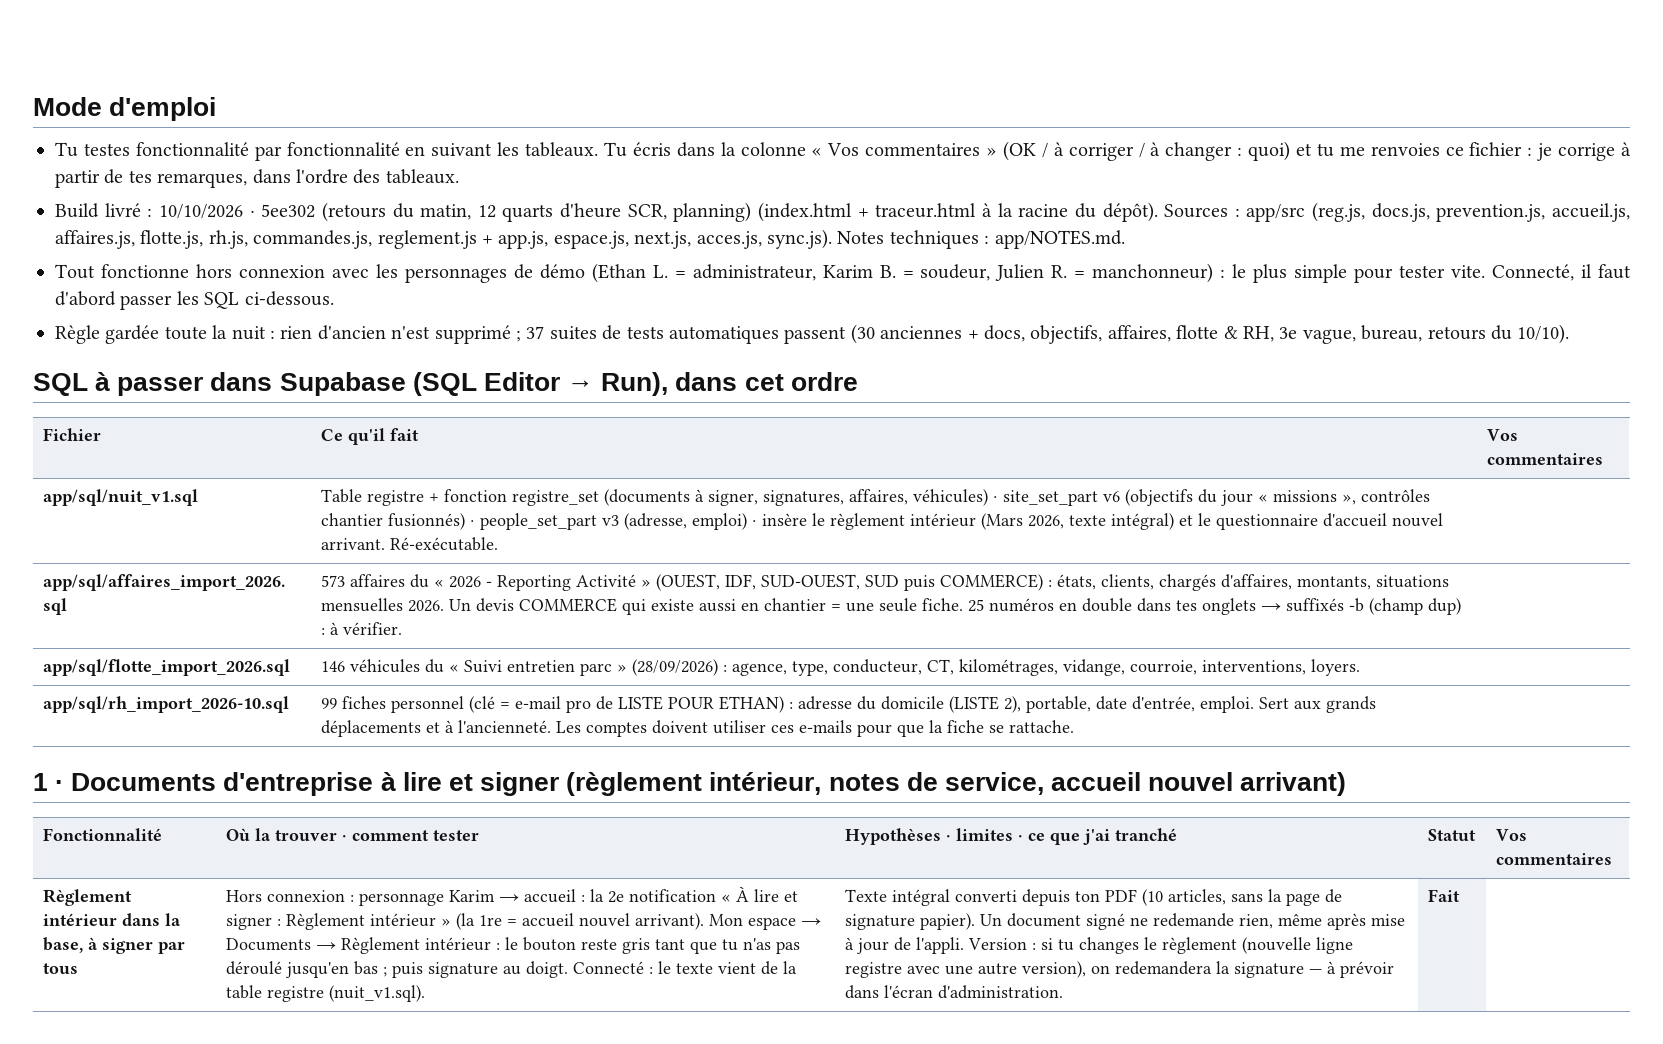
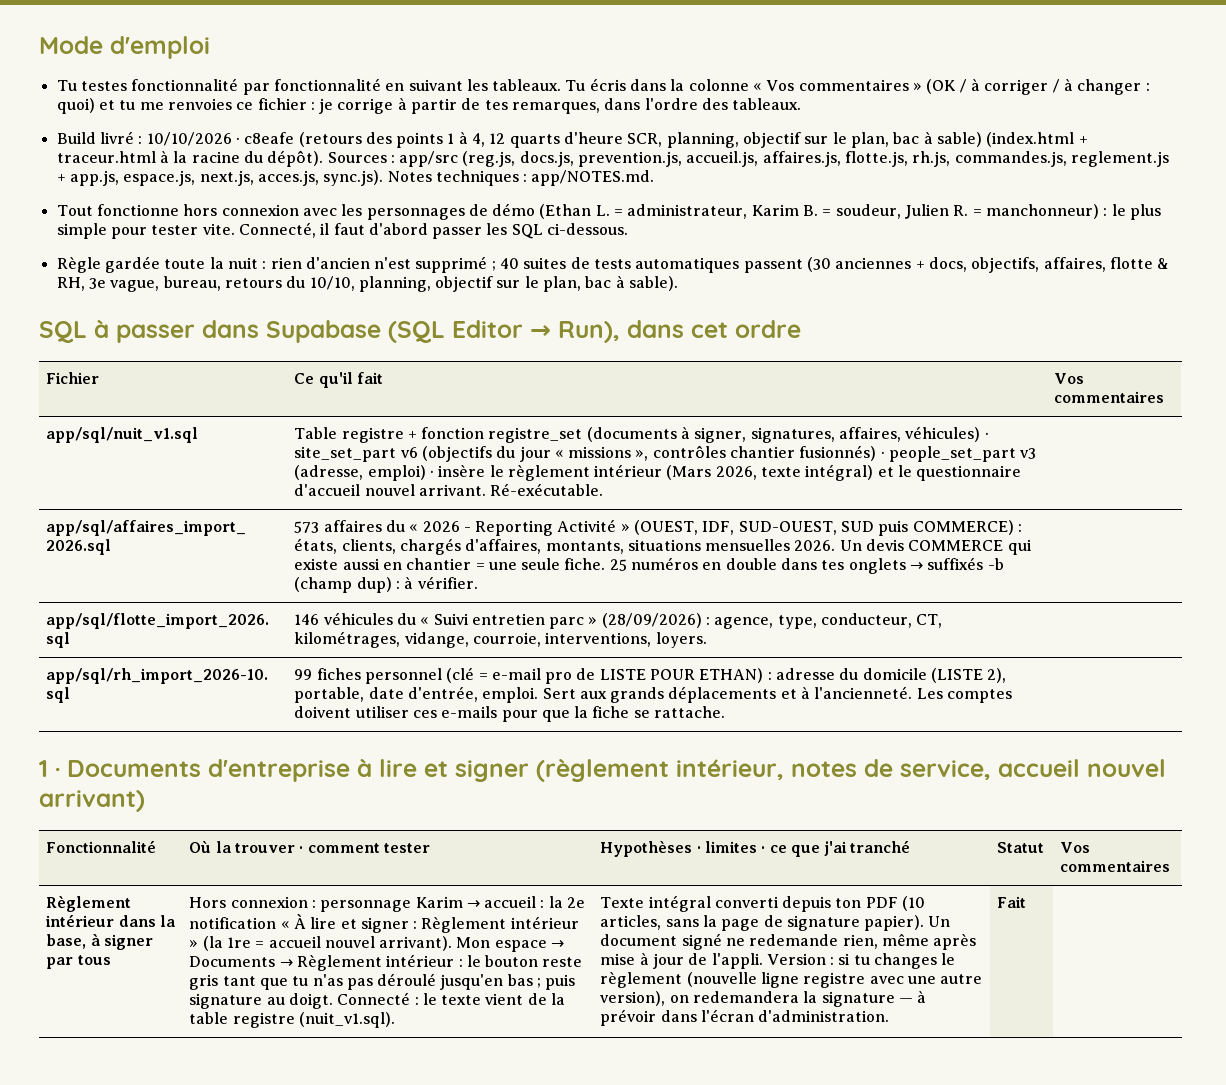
[261,202,752,222] 5ee302 (retours du matin, 12 quarts d'heure SCR, planning) -> [244,131,982,148] c8eafe (retours des points 1 à 4, 12 quarts d'heure SCR, planning, objectif sur le plan, bac à sable)
[526,326,545,339] 37 -> [500,258,520,269] 40
[1517,324,1570,344] 10/10). -> [309,275,679,292] 10/10, planning, objectif sur le plan, bac à sable).

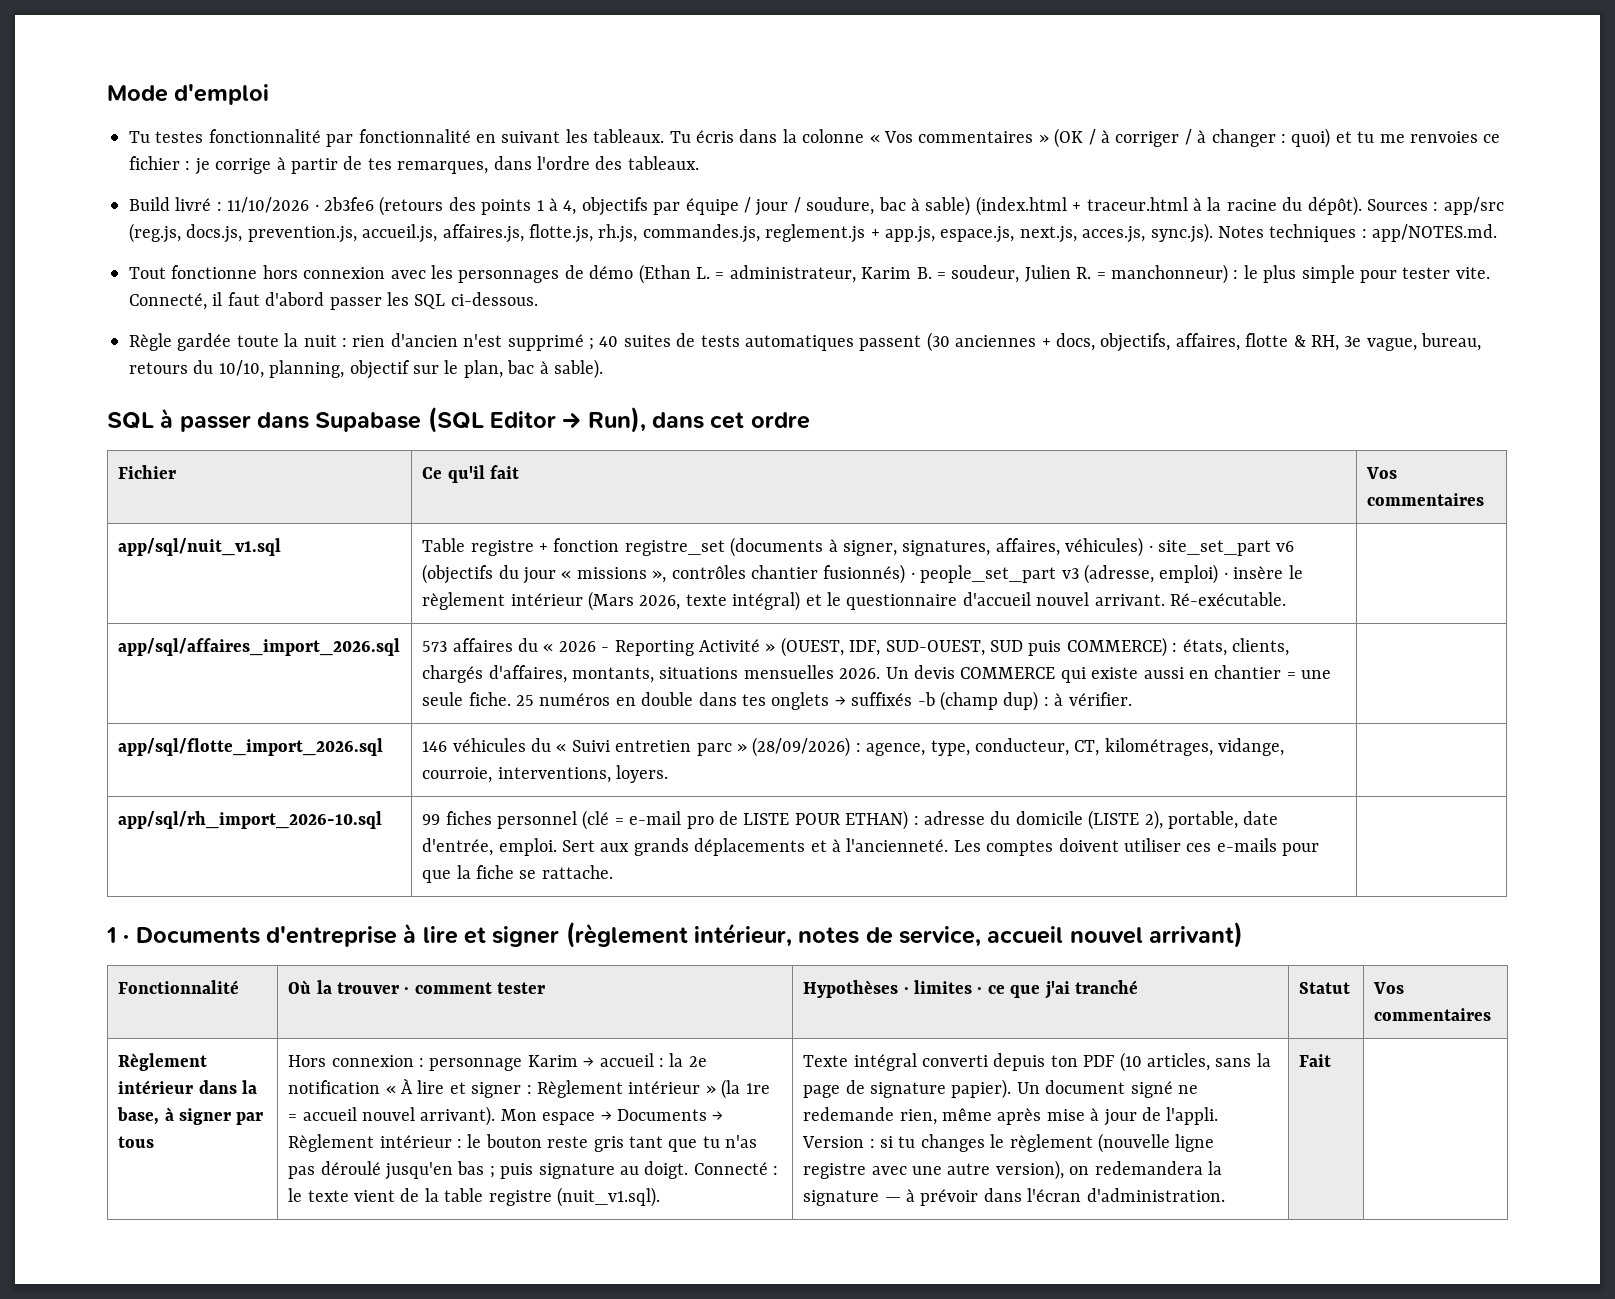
[146,132,295,146] 10/10/2026 · c8eafe -> [227,197,374,213] 11/10/2026 · 2b3fe6
[489,132,890,148] 12 quarts d'heure SCR, planning, objectif sur le plan, -> [581,197,875,216] objectifs par équipe / jour / soudure,

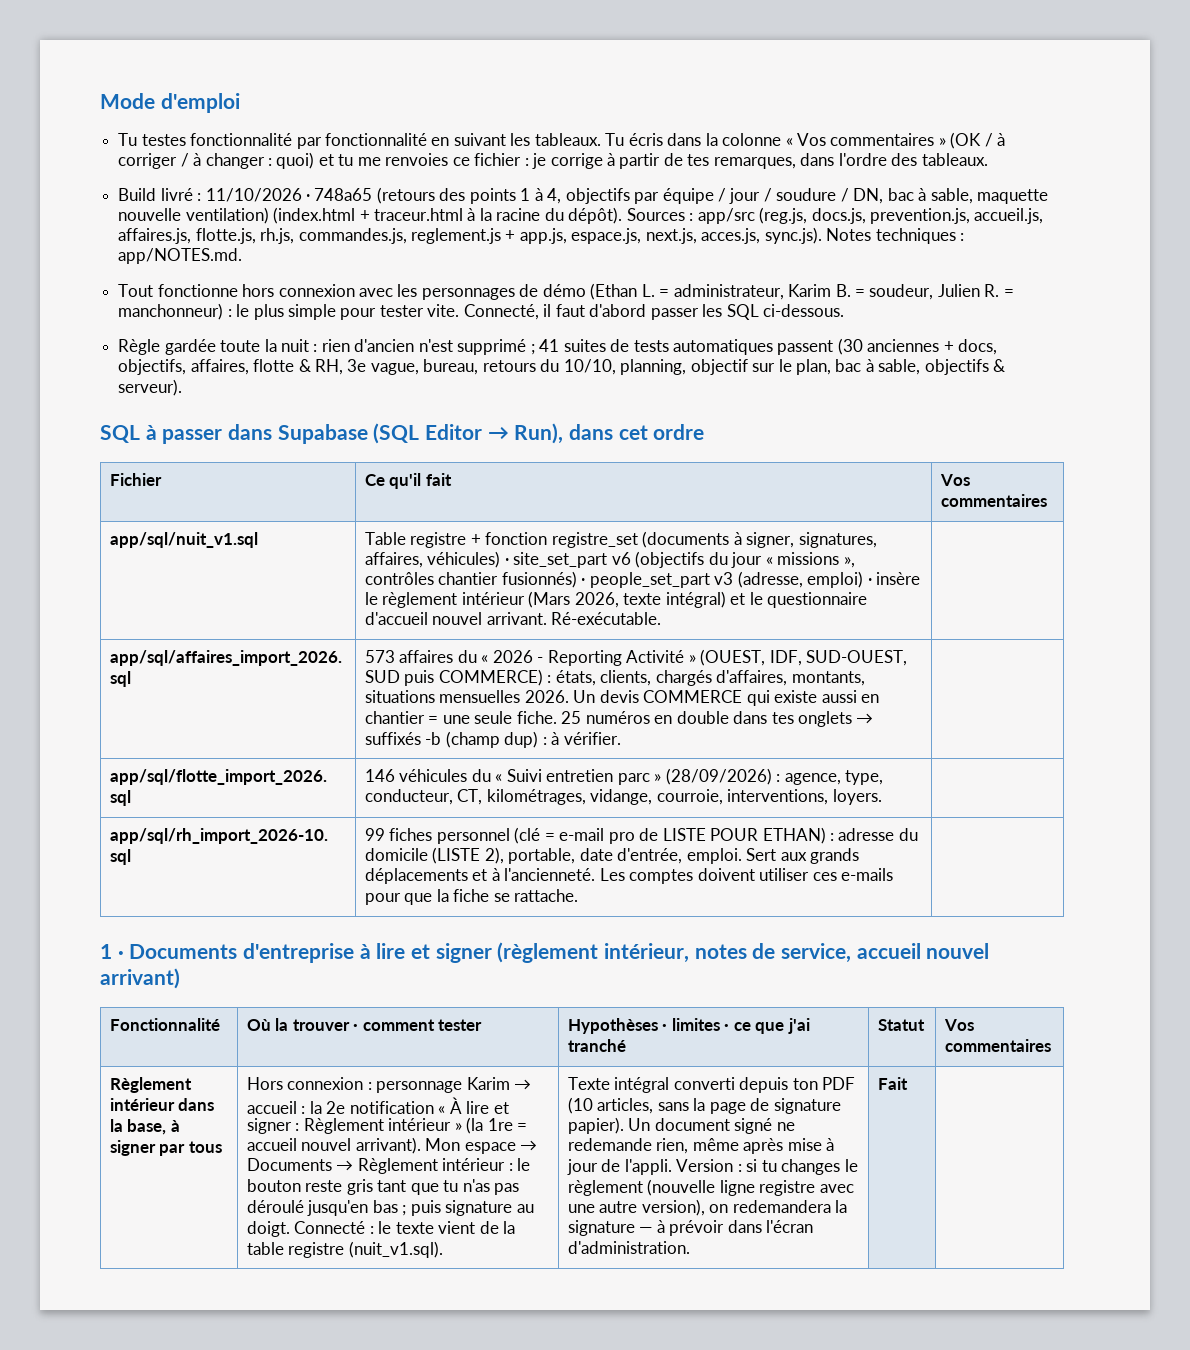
[324,197,374,211] 2b3fe6 -> [314,188,373,201] 748a65
[806,196,971,216] soudure, bac à sable) -> [776,188,1049,204] [118,207,269,224] soudure / DN, bac à sable, maquette nouvelle ventilation)
[599,336,619,347] 40 -> [539,339,560,352] 41
[553,359,603,379] sable). -> [878,359,1006,375] [118,379,183,396] sable, objectifs & serveur).

